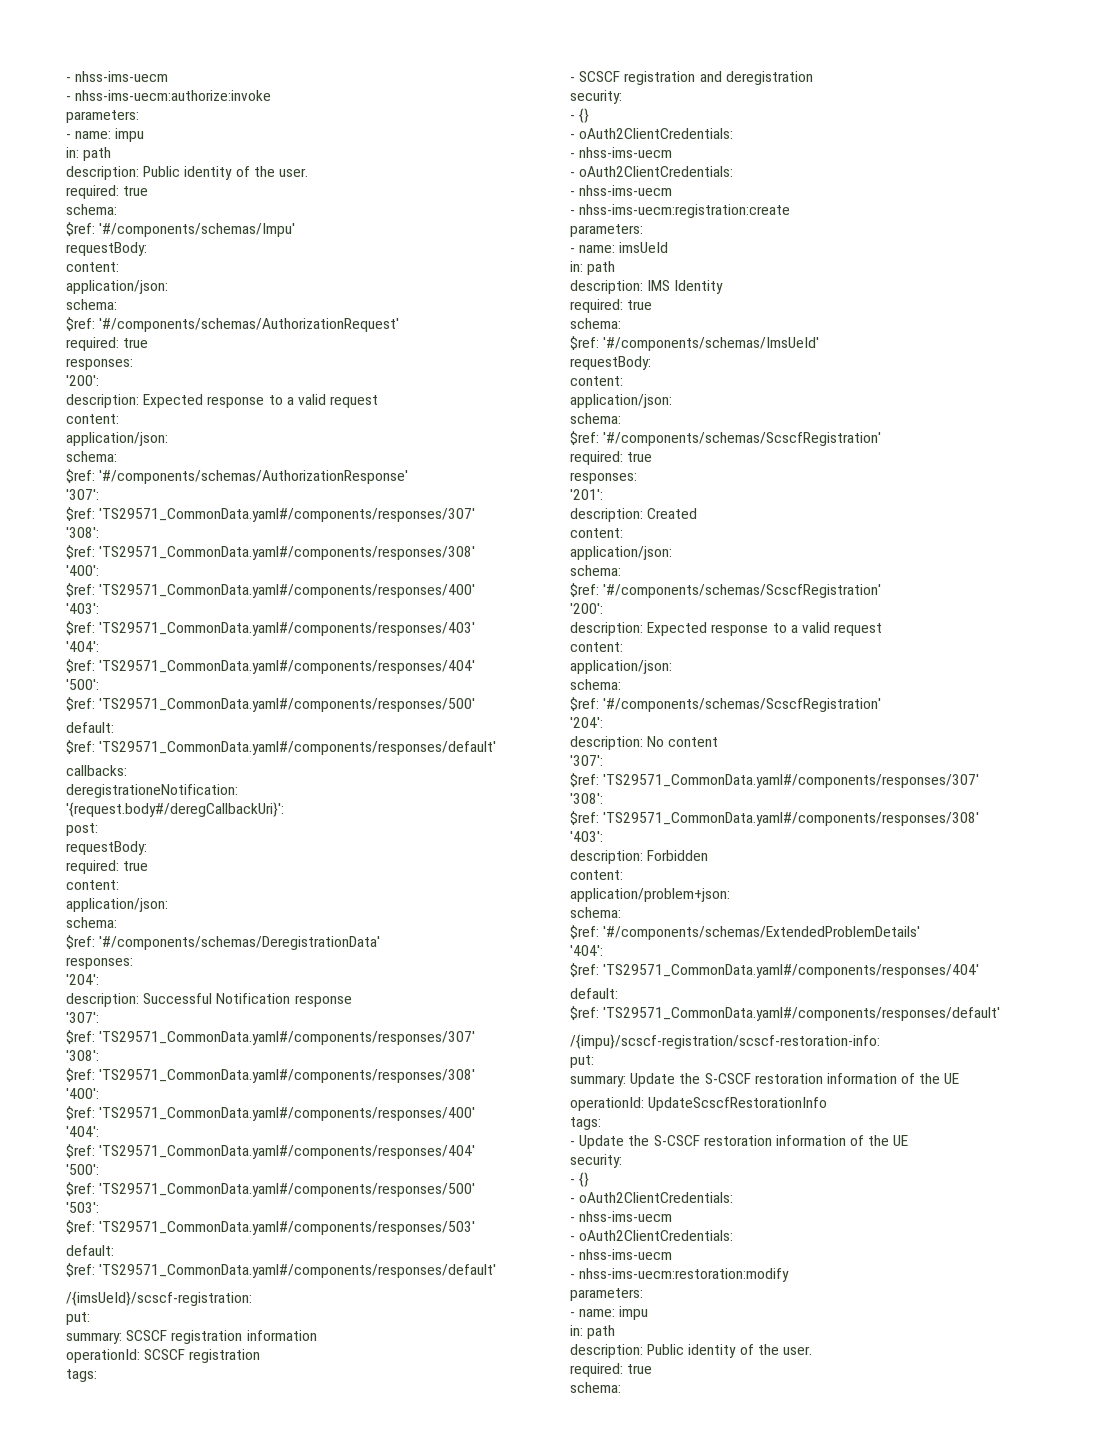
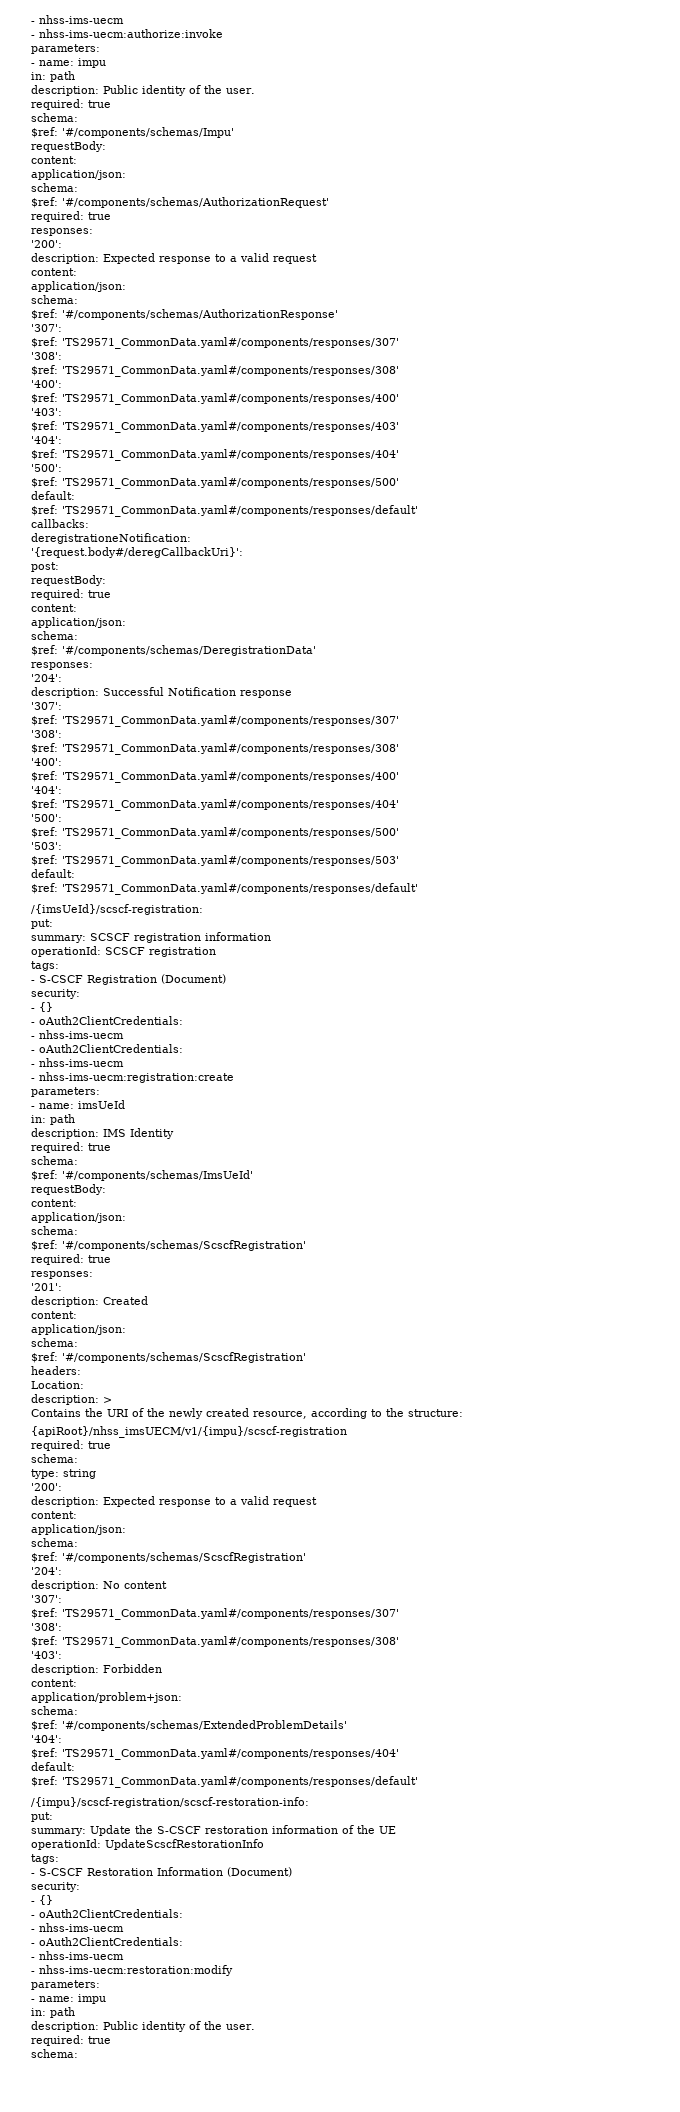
[579,71,813,85] SCSCF registration and deregistration -> [39,974,226,985] S-CSCF Registration (Document)
(882, 591) none -> [31,1366,81,1375] [31,1381,84,1389] [31,1394,112,1405] [31,1408,463,1419] [31,1426,347,1438] [31,1440,111,1451] [31,1454,78,1463] [31,1469,96,1479] // headers: // Location: // description: > // Contains the URI of the newly created resource, according to the structure: // {apiRoot}/nhss_imsUECM/v1/{impu}/scscf-registration // required: true // schema: // type: string
[579,1135,909,1149] Update the S-CSCF restoration information of the UE -> [39,1867,292,1877] S-CSCF Restoration Information (Document)

